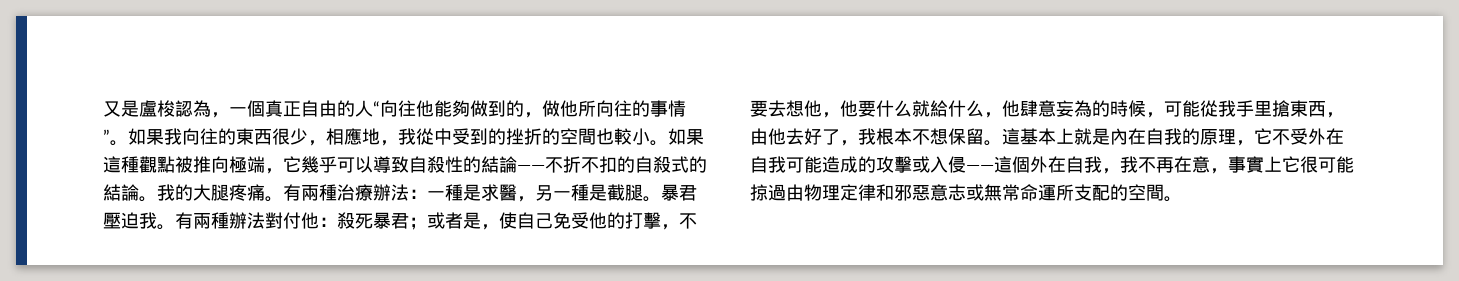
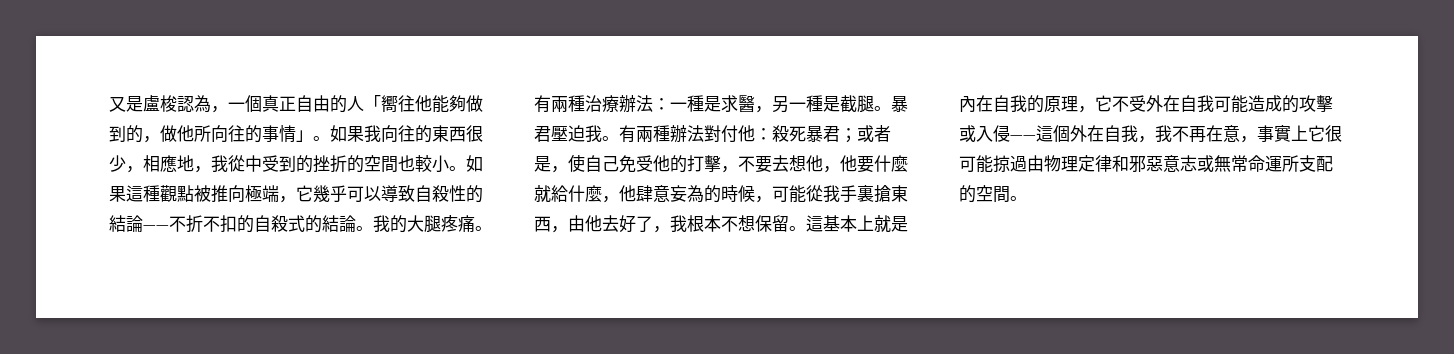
[373,100,398,117] “向 -> [364,95,398,113] 「嚮
[103,129,110,143] ” -> [296,130,313,142] 」
[894,100,984,117] 么就給什么 -> [891,155,908,172] [534,185,602,202] 麼就給什麼
[1254,101,1272,116] 里 -> [857,185,874,202] 裏

